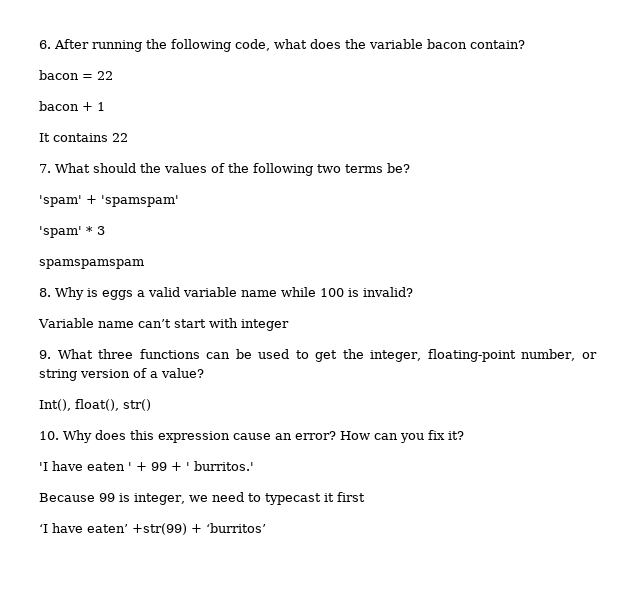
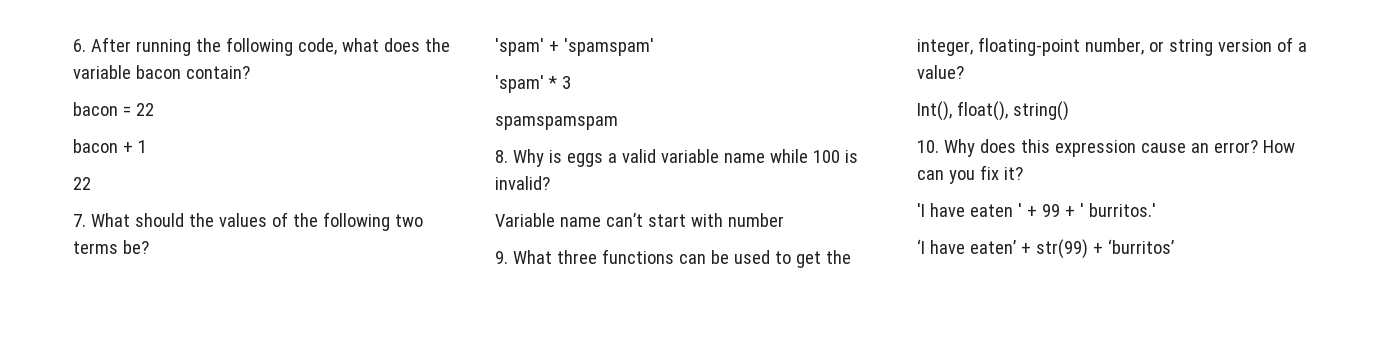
[39,133,108,142] It contains -> (147, 146) none
[240,319,289,331] integer -> [727,213,784,227] number
[123,399,151,411] str() -> [1012,101,1069,121] string()
[39,492,365,505] // Because 99 is integer, we need to typecast it first -> (1156, 210) none
[132,523,187,535] +str(99) -> [1020,239,1088,259] + str(99)

